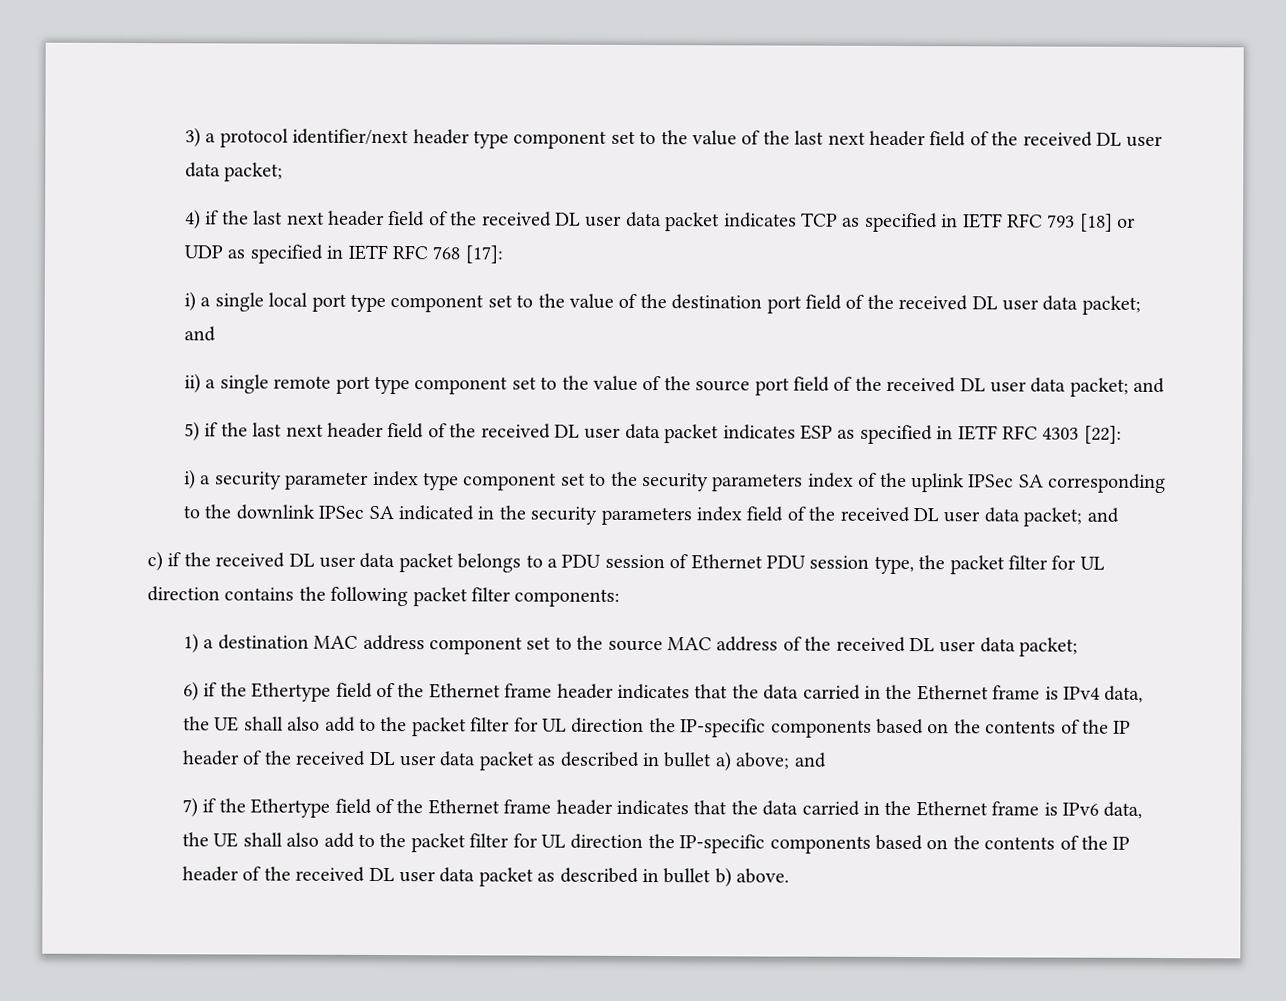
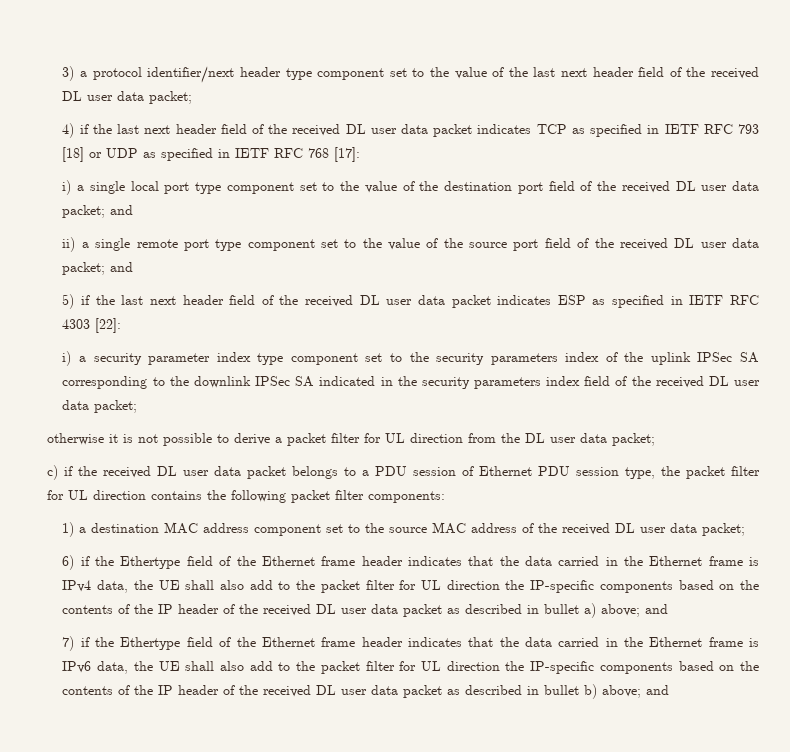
[1086,507,1119,523] and -> [46,433,655,446] // otherwise it is not possible to derive a packet filter for UL direction from the DL user data packet;
[736,868,790,884] above. -> [602,685,670,698] above; and

